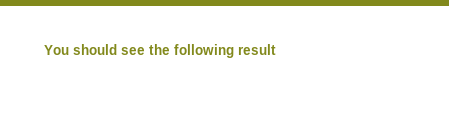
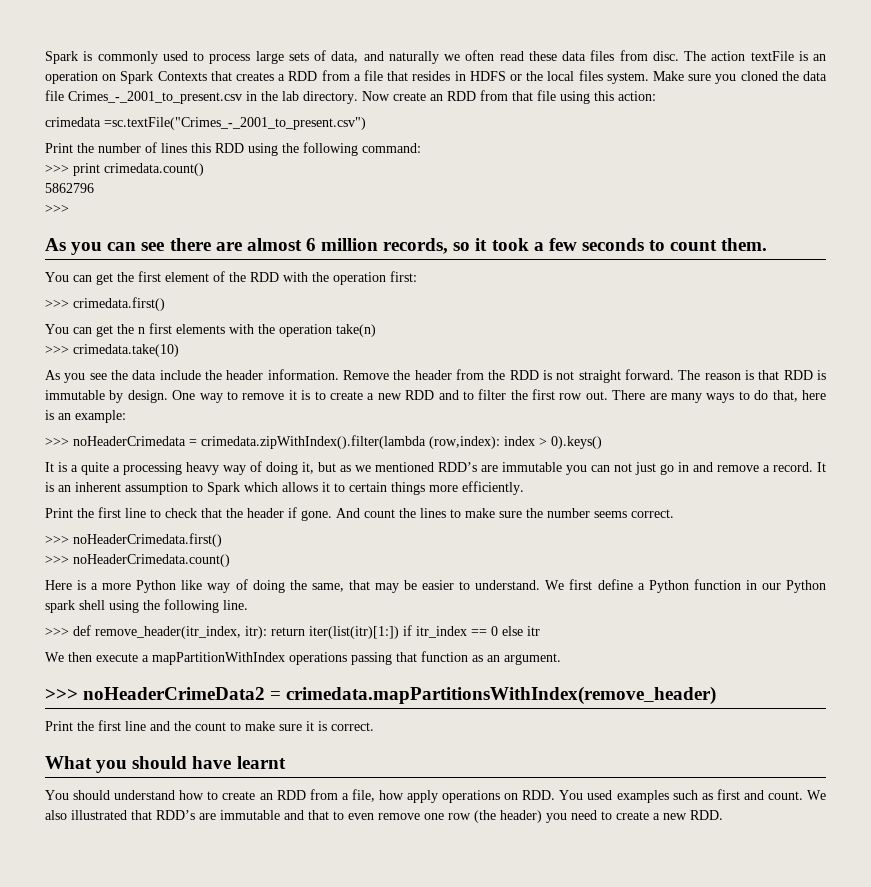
[44,44,276,58] You should see the following result -> [45,50,826,64] [45,70,828,84] [45,90,656,104] [45,117,366,130] [45,142,421,156] [45,163,204,176] [45,183,94,193] [45,204,69,213] [45,238,768,255] [45,271,417,285] [45,297,165,311] [45,323,376,337] [45,344,179,357] [45,369,827,383] [45,389,826,403] [45,410,126,423] [45,435,602,449] [45,461,826,475] [45,481,524,495] [45,507,674,521] [45,533,222,547] [45,554,230,567] [45,579,827,593] [45,599,248,613] [45,625,540,639] [45,651,561,665] [45,686,717,705] [45,720,374,731] [45,756,286,773] [45,789,827,803] [45,810,723,823] Spark is commonly used to process large sets of data, and naturally we often read these data files from disc. The action textFile is an operation on Spark Contexts that creates a RDD from a file that resides in HDFS or the local files system. Make sure you cloned the data file Crimes_-_2001_to_present.csv in the lab directory. Now create an RDD from that file using this action: // crimedata =sc.textFile("Crimes_-_2001_to_present.csv") // Print the number of lines this RDD using the following command: // >>> print crimedata.count() // 5862796 // >>> // As you can see there are almost 6 million records, so it took a few seconds to count them. // You can get the first element of the RDD with the operation first: // >>> crimedata.first() // You can get the n first elements with the operation take(n) // >>> crimedata.take(10) // As you see the data include the header information. Remove the header from the RDD is not straight forward. The reason is that RDD is immutable by design. One way to remove it is to create a new RDD and to filter the first row out. There are many ways to do that, here is an example: // >>> noHeaderCrimedata = crimedata.zipWithIndex().filter(lambda (row,index): index > 0).keys() // It is a quite a processing heavy way of doing it, but as we mentioned RDD’s are immutable you can not just go in and remove a record. It is an inherent assumption to Spark which allows it to certain things more efficiently. // Print the first line to check that the header if gone. And count the lines to make sure the number seems correct. // >>> noHeaderCrimedata.first() // >>> noHeaderCrimedata.count() // Here is a more Python like way of doing the same, that may be easier to understand. We first define a Python function in our Python spark shell using the following line. // >>> def remove_header(itr_index, itr): return iter(list(itr)[1:]) if itr_index == 0 else itr // We then execute a mapPartitionWithIndex operations passing that function as an argument. // >>> noHeaderCrimeData2 = crimedata.mapPartitionsWithIndex(remove_header) // Print the first line and the count to make sure it is correct. // What you should have learnt // You should understand how to create an RDD from a file, how apply operations on RDD. You used examples such as first and count. We also illustrated that RDD’s are immutable and that to even remove one row (the header) you need to create a new RDD.

